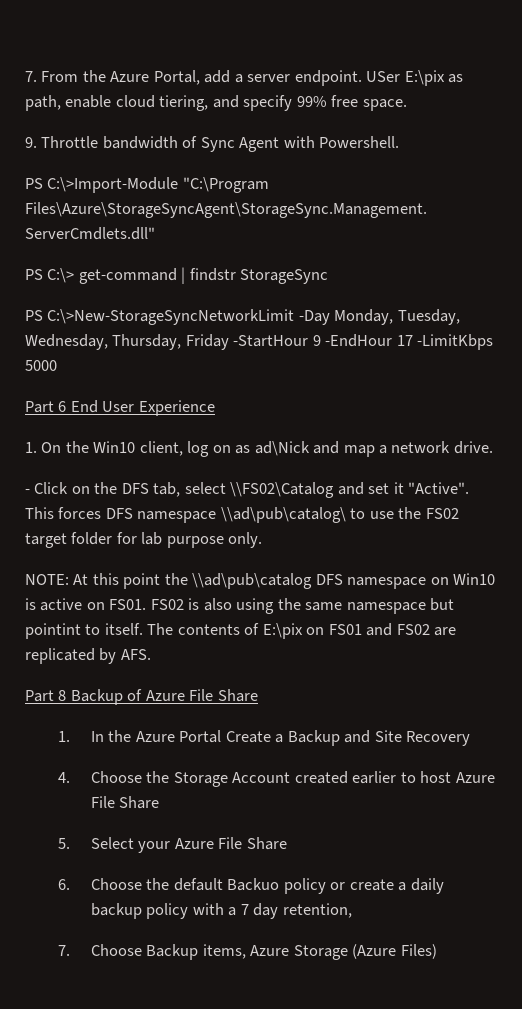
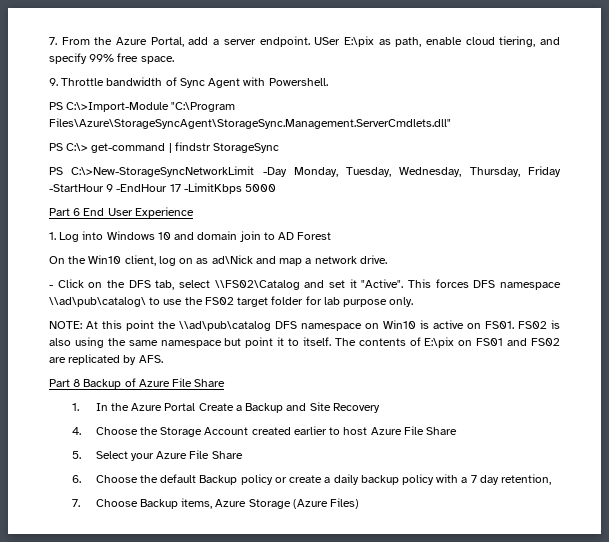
(37, 447) none -> [59,231,332,242] Log into Windows 10 and domain join to AD Forest //
[25,623,81,639] pointint -> [245,337,285,348] point it
[227,878,280,891] Backuo -> [199,475,238,485] Backup

